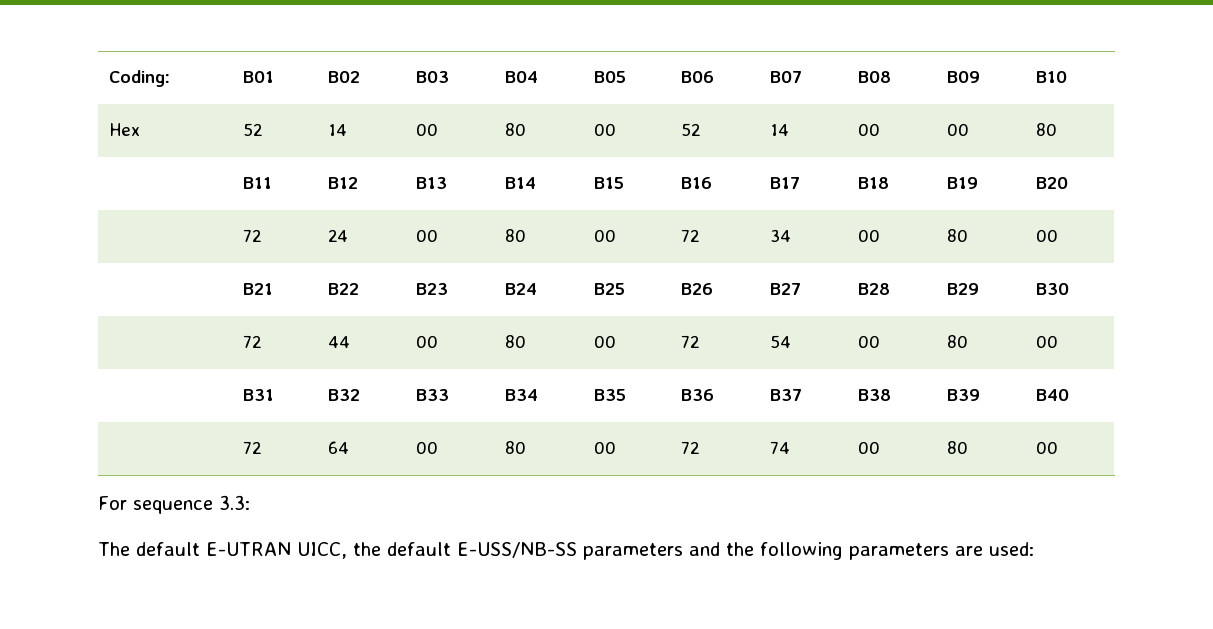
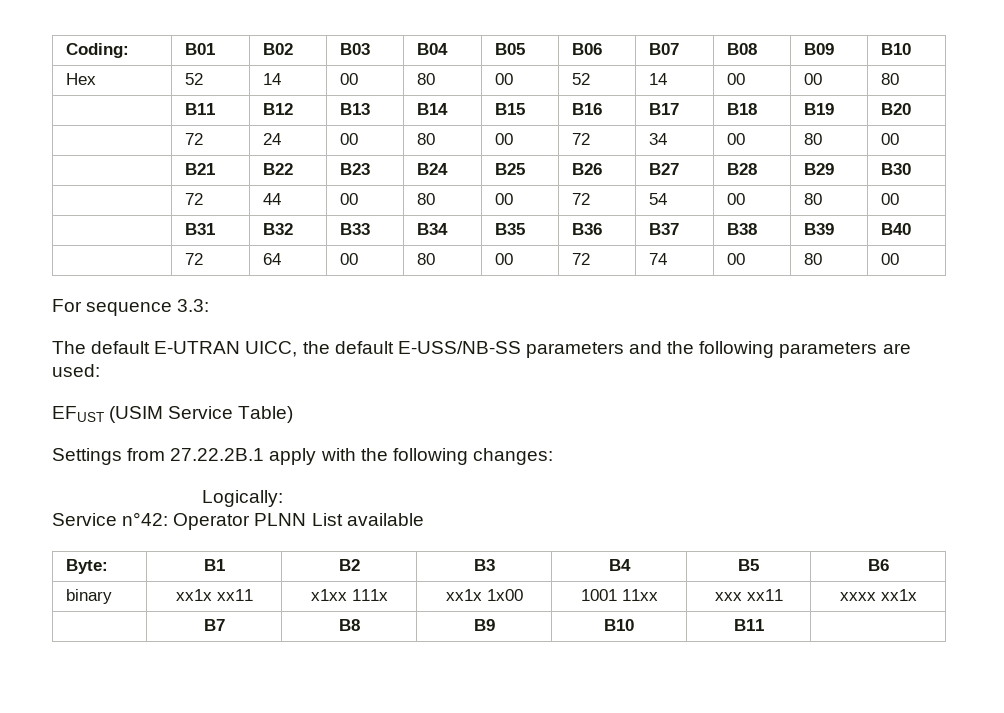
(1034, 549) none -> [52,406,294,423] [52,448,553,465] [202,490,284,507] [52,512,424,530] [66,559,109,574] [203,559,225,571] [338,559,360,571] [473,559,495,571] [608,559,631,571] [738,559,759,571] [867,559,889,571] [66,589,113,604] [175,589,253,601] [310,589,388,601] [445,589,523,601] [580,589,658,601] [714,589,783,601] [839,589,917,601] [203,619,225,631] [338,619,360,631] [473,619,495,631] [604,619,634,631] [733,619,764,631] // EFUST (USIM Service Table) // Settings from 27.22.2B.1 apply with the following changes: // Logically: // Service n°42: Operator PLNN List available // Byte: | B1 | B2 | B3 | B4 | B5 | B6 // binary | xx1x xx11 | x1xx 111x | xx1x 1x00 | 1001 11xx | xxx xx11 | xxxx xx1x // | B7 | B8 | B9 | B10 | B11 |

